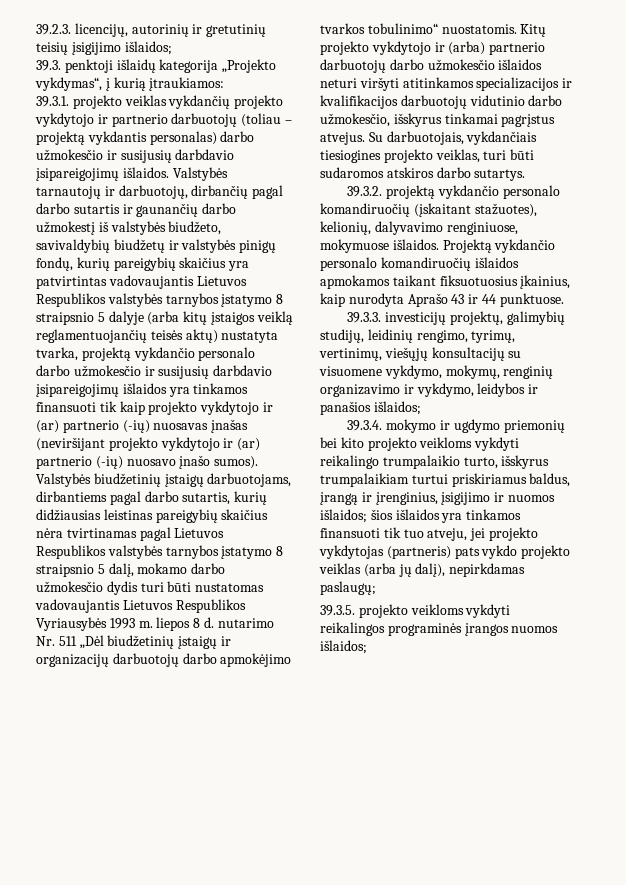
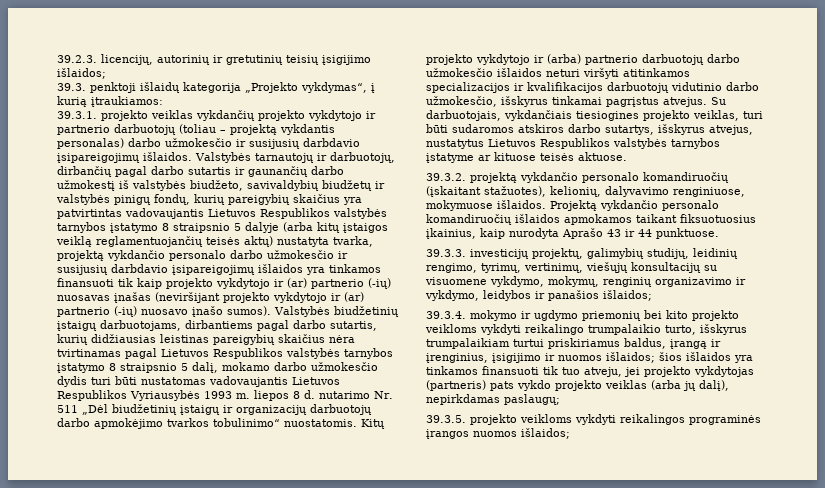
[474,169,526,181] sutartys. -> [605,124,753,135] [426,138,720,149] [426,152,627,163] sutartys, išskyrus atvejus, nustatytus Lietuvos Respublikos valstybės tarnybos įstatyme ar kituose teisės aktuose.

